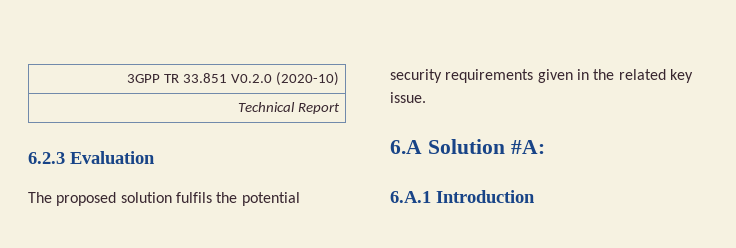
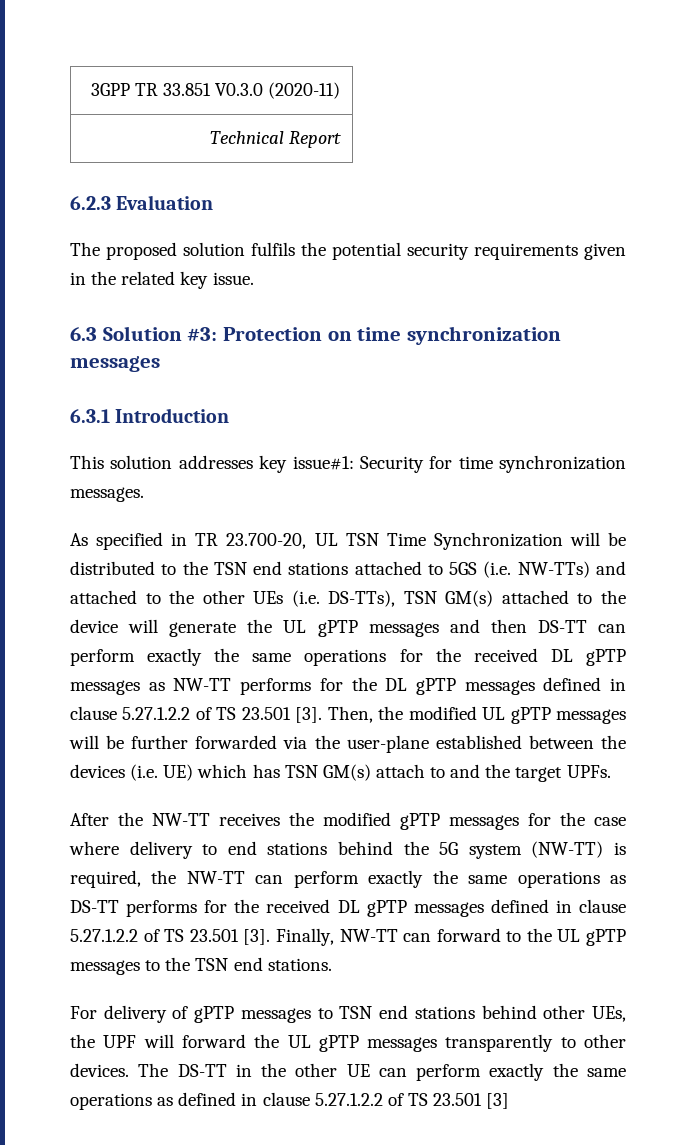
[230,72,339,86] V0.2.0 (2020-10) -> [215,82,341,99] V0.3.0 (2020-11)
[390,139,545,154] [390,190,535,203] 6.A Solution #A: // 6.A.1 Introduction -> [70,326,562,345] [70,356,160,372] [70,408,230,423] [70,455,626,473] [70,487,144,502] [70,532,627,550] [70,561,626,578] [70,590,626,607] [70,619,627,637] [70,648,626,666] [70,677,626,695] [70,706,626,724] [69,735,626,753] [70,764,611,782] [70,812,626,830] [69,841,627,859] [70,870,627,888] [70,899,627,917] [70,928,626,946] [70,957,332,975] [70,1005,627,1023] [70,1034,627,1052] [70,1063,626,1081] [70,1092,510,1110] 6.3 Solution #3: Protection on time synchronization messages // 6.3.1 Introduction // This solution addresses key issue#1: Security for time synchronization messages. // As specified in TR 23.700-20, UL TSN Time Synchronization will be distributed to the TSN end stations attached to 5GS (i.e. NW-TTs) and attached to the other UEs (i.e. DS-TTs), TSN GM(s) attached to the device will generate the UL gPTP messages and then DS-TT can perform exactly the same operations for the received DL gPTP messages as NW-TT performs for the DL gPTP messages defined in clause 5.27.1.2.2 of TS 23.501 [3]. Then, the modified UL gPTP messages will be further forwarded via the user-plane established between the devices (i.e. UE) which has TSN GM(s) attach to and the target UPFs. // After the NW-TT receives the modified gPTP messages for the case where delivery to end stations behind the 5G system (NW-TT) is required, the NW-TT can perform exactly the same operations as DS-TT performs for the received DL gPTP messages defined in clause 5.27.1.2.2 of TS 23.501 [3]. Finally, NW-TT can forward to the UL gPTP messages to the TSN end stations. // For delivery of gPTP messages to TSN end stations behind other UEs, the UPF will forward the UL gPTP messages transparently to other devices. The DS-TT in the other UE can perform exactly the same operations as defined in clause 5.27.1.2.2 of TS 23.501 [3]

